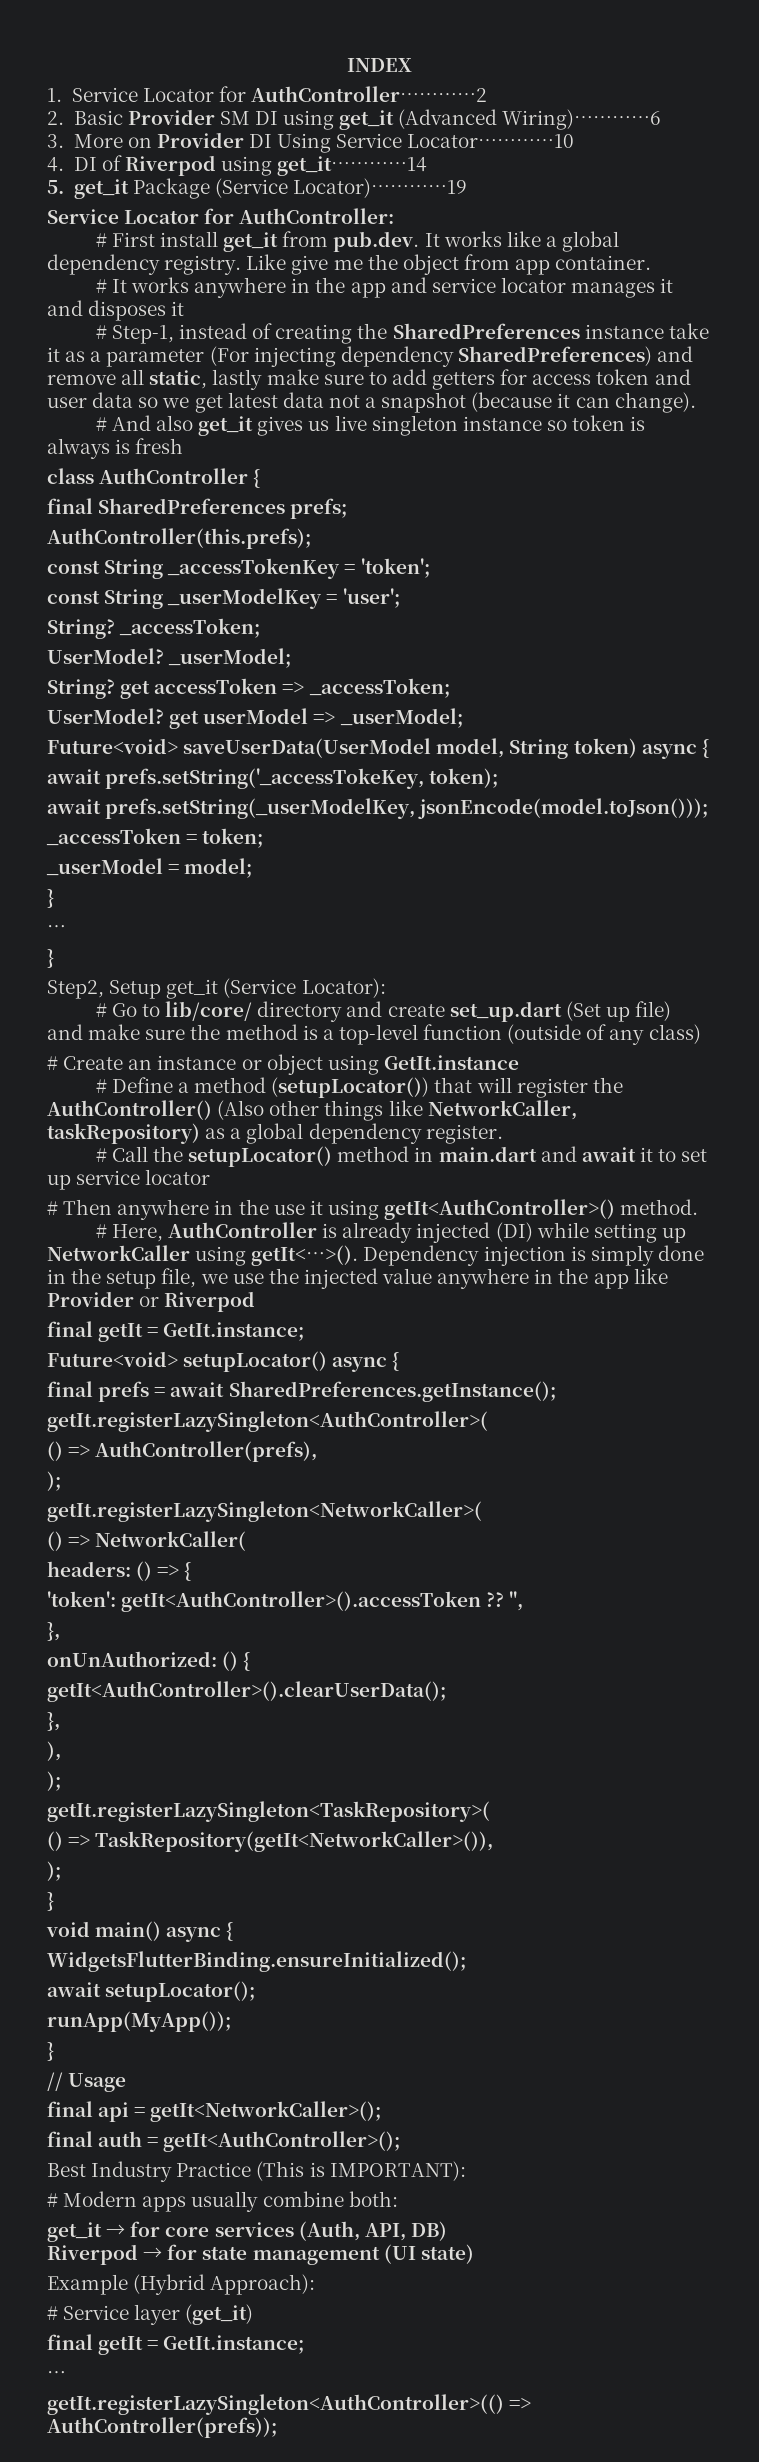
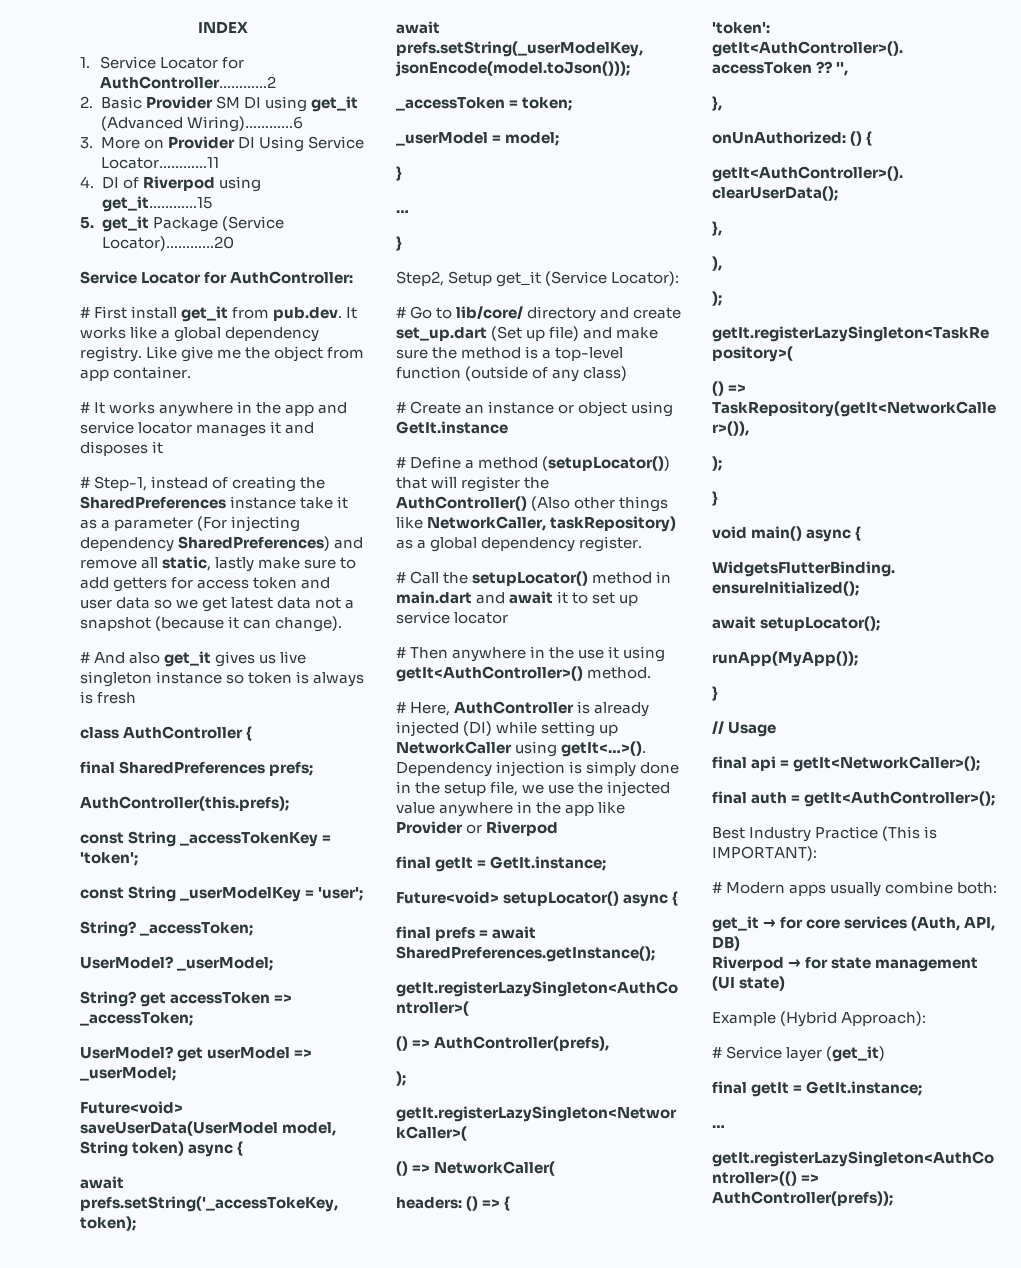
[407,134,575,148] Locator…………10 -> [100,157,219,169] Locator…………11
[277,156,428,176] get_it…………14 -> [101,196,212,212] get_it…………15
[292,178,467,198] Locator)…………19 -> [101,236,234,251] Locator)…………20

